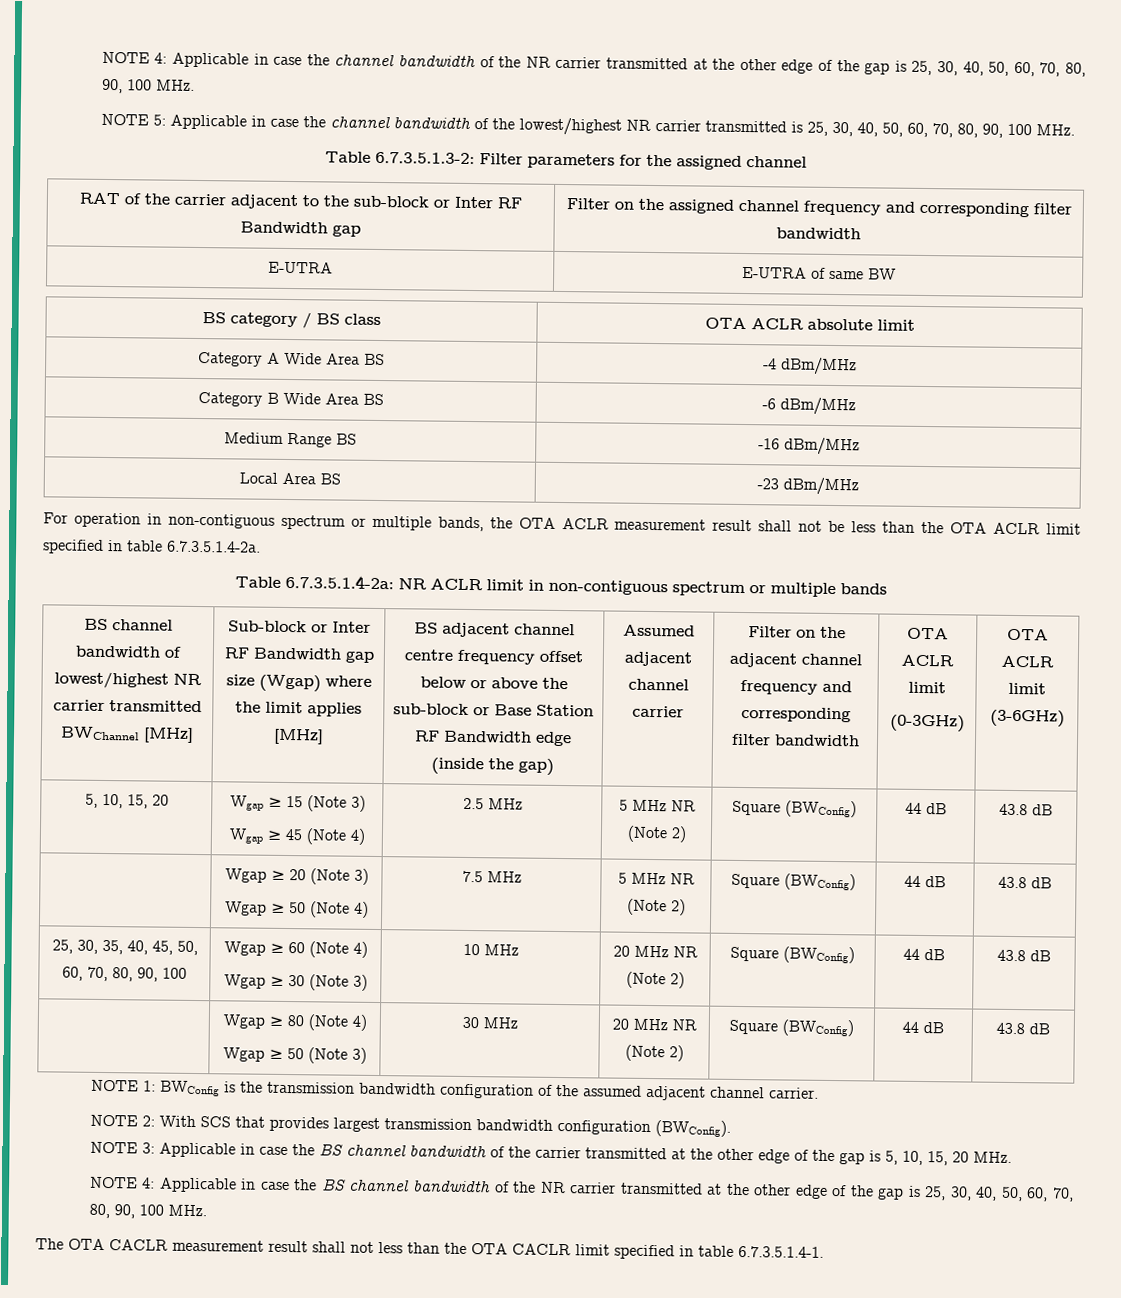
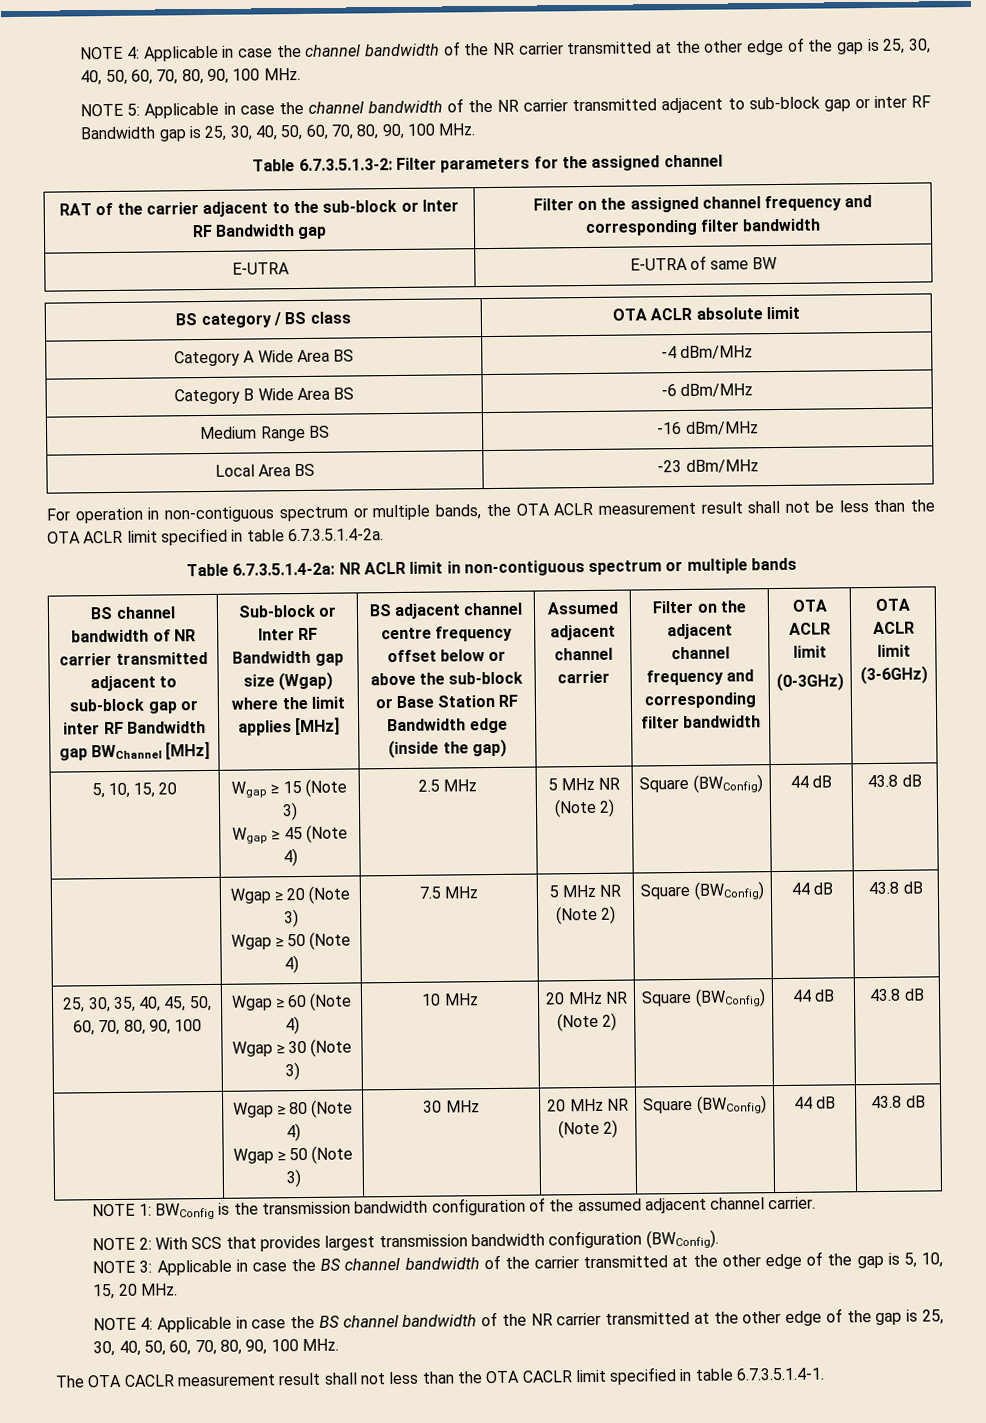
[518,117,787,136] lowest/highest NR carrier transmitted -> [497,95,931,114] [80,126,187,142] NR carrier transmitted adjacent to sub-block gap or inter RF Bandwidth gap
[53,671,202,689] [52,699,202,713] lowest/highest NR carrier transmitted -> [173,629,196,642] [59,651,208,666] [89,675,178,692] [69,698,198,714] [63,721,206,735] [58,748,88,761] NR carrier transmitted adjacent to sub-block gap or inter RF Bandwidth gap

